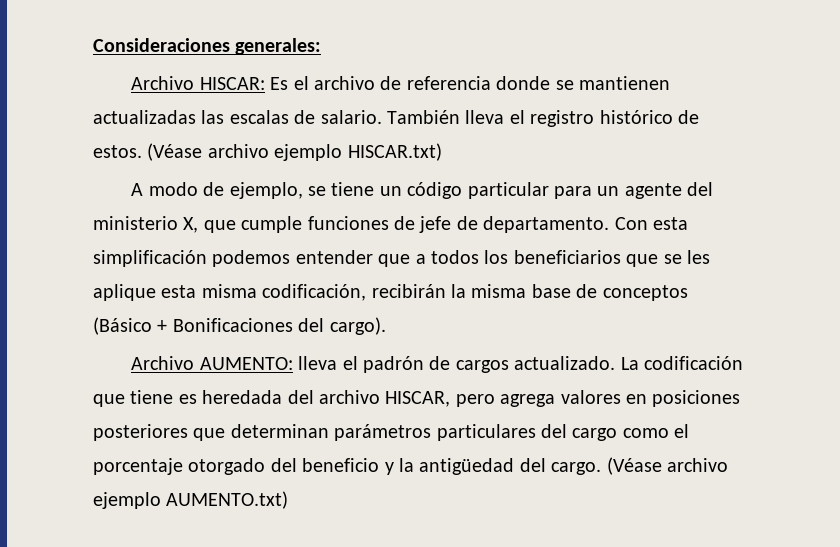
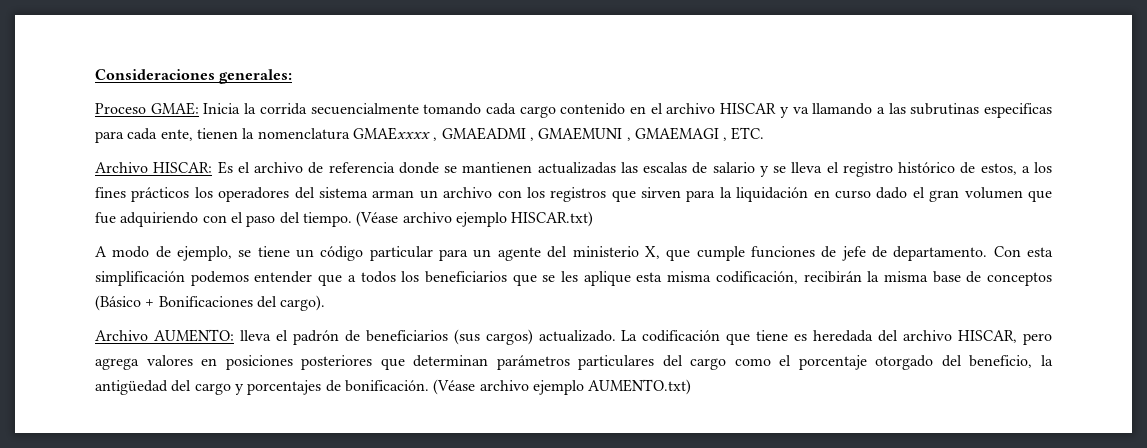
(322, 46) none -> [95,102,1053,118] [95,127,765,143] // Proceso GMAE: Inicia la corrida secuencialmente tomando cada cargo contenido en el archivo HISCAR y va llamando a las subrutinas especificas para cada ente, tienen la nomenclatura GMAExxxx , GMAEADMI , GMAEMUNI , GMAEMAGI , ETC.
[320,110,460,124] salario. También -> [712,162,786,177] salario y se
[93,145,142,158] estos. -> [980,162,1052,175] [95,187,1053,202] [95,212,352,227] estos, a los fines prácticos los operadores del sistema arman un archivo con los registros que sirven para la liquidación en curso dado el gran volumen que fue adquiriendo con el paso del tiempo.
[455,360,509,373] cargos -> [365,329,533,345] beneficiarios (sus cargos)
[302,458,394,475] beneficio y -> [969,355,1033,368] beneficio,
[551,462,602,475] cargo. -> [194,380,429,395] cargo y porcentajes de bonificación.

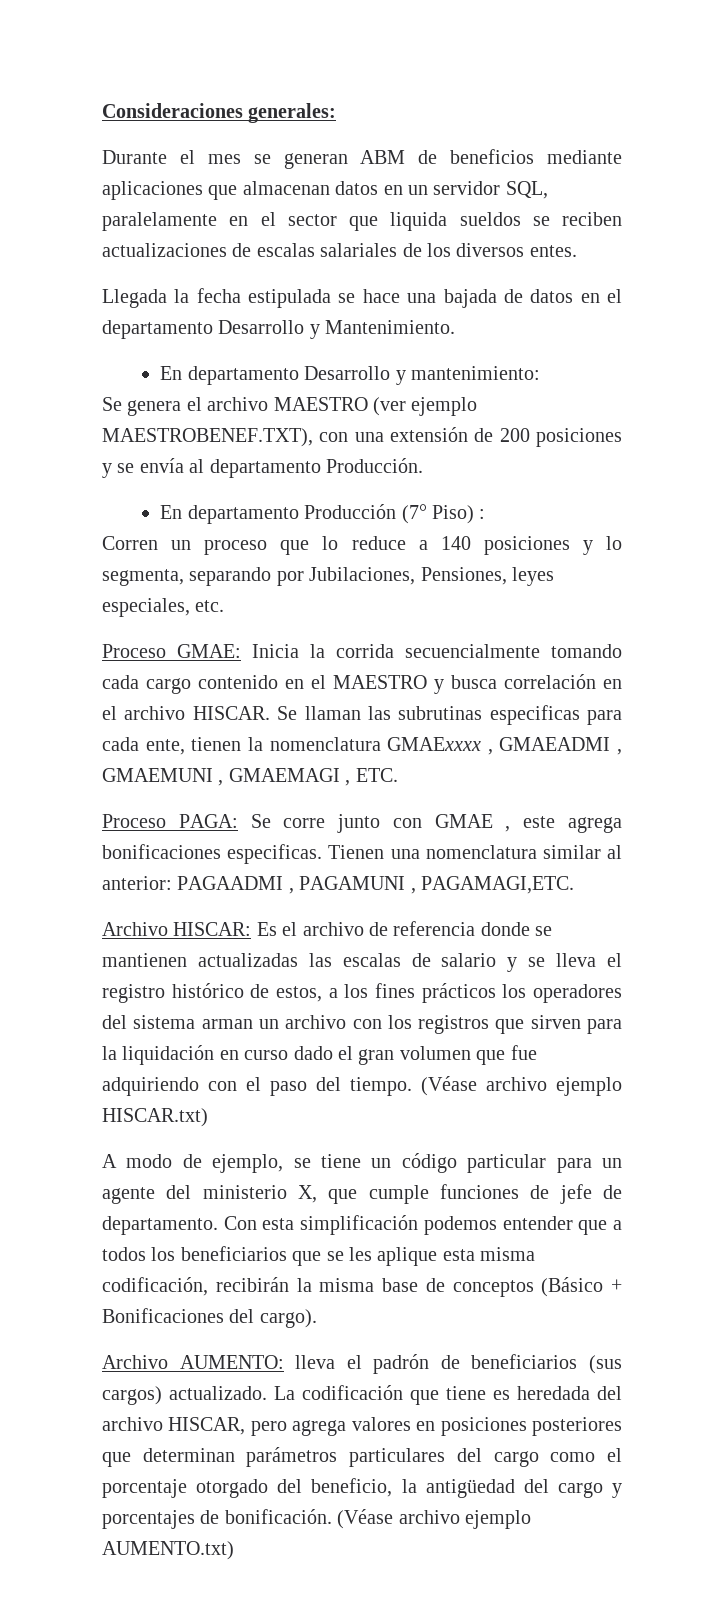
(293, 76) none -> [102,149,622,169] [102,181,548,200] [102,212,622,231] [102,243,577,257] [102,288,622,308] [102,320,456,339] [160,366,541,385] [102,397,478,416] [102,427,622,447] [102,458,423,478] [160,504,486,524] [102,536,623,555] [102,567,554,586] [102,598,225,617] // Durante el mes se generan ABM de beneficios mediante aplicaciones que almacenan datos en un servidor SQL, paralelamente en el sector que liquida sueldos se reciben actualizaciones de escalas salariales de los diversos entes. // Llegada la fecha estipulada se hace una bajada de datos en el departamento Desarrollo y Mantenimiento. // En departamento Desarrollo y mantenimiento: // Se genera el archivo MAESTRO (ver ejemplo MAESTROBENEF.TXT), con una extensión de 200 posiciones y se envía al departamento Producción. // En departamento Producción (7° Piso) : // Corren un proceso que lo reduce a 140 posiciones y lo segmenta, separando por Jubilaciones, Pensiones, leyes especiales, etc.
[666,103,885,118] archivo HISCAR y va llamando a -> [333,674,622,694] [102,706,361,720] MAESTRO y busca correlación en el archivo HISCAR. Se llaman
(765, 133) none -> [102,814,622,833] [102,844,623,864] [102,876,574,894] // Proceso PAGA: Se corre junto con GMAE , este agrega bonificaciones especificas. Tienen una nomenclatura similar al anterior: PAGAADMI , PAGAMUNI , PAGAMAGI,ETC.

